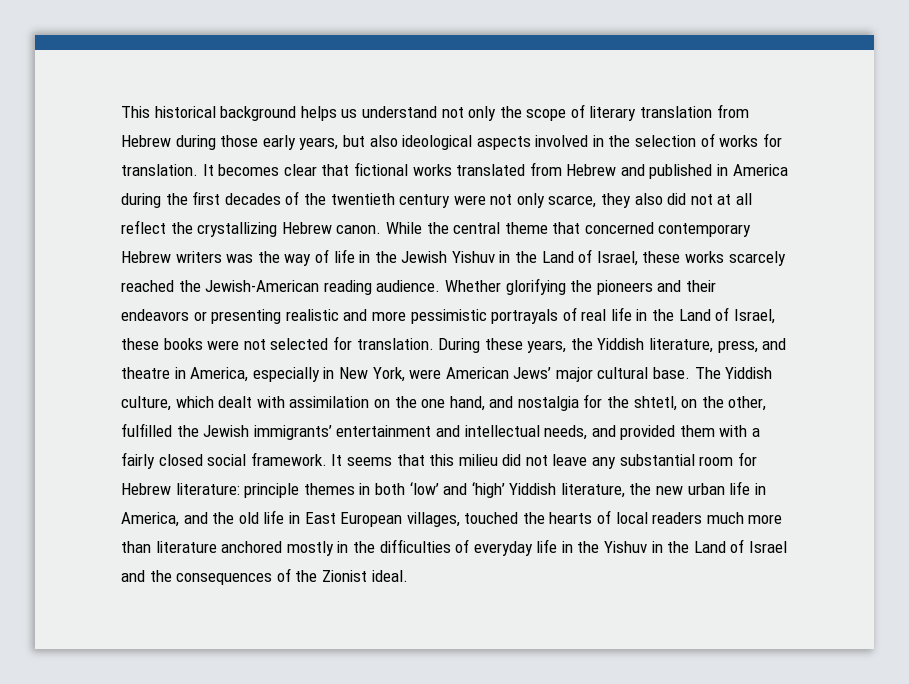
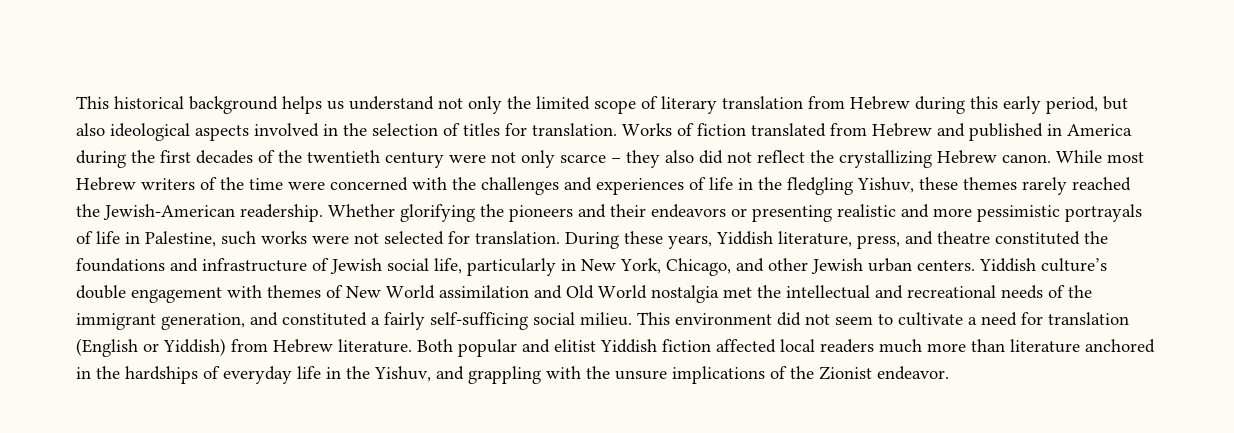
(522, 112) none -> [536,96,590,110] limited
[220,135,339,150] those early years, -> [970,96,1098,114] this early period,
[719,133,782,147] [121,162,452,176] works for translation. It becomes clear that fictional works -> [463,123,746,136] titles for translation. Works of fiction
[548,195,597,208] scarce, -> [560,154,621,163] scarce –
[717,193,753,205] at all -> (752, 157) none
[426,222,752,237] [121,249,786,266] the central theme that concerned contemporary Hebrew writers was the way of life in the Jewish Yishuv in the Land of Israel, these works scarcely -> [1107,152,1144,163] [76,177,1067,195] most Hebrew writers of the time were concerned with the challenges and experiences of life in the fledgling Yishuv, these themes rarely
[323,280,441,295] reading audience. -> [240,204,323,222] readership.
[581,307,775,324] [121,338,203,350] real life in the Land of Israel, these books -> [96,231,307,247] life in Palestine, such works
[570,338,593,350] the -> (712, 242) none
[174,367,773,382] [121,394,767,411] [121,423,761,440] [121,452,757,469] [121,481,766,498] [121,510,612,527] in America, especially in New York, were American Jews’ major cultural base. The Yiddish culture, which dealt with assimilation on the one hand, and nostalgia for the shtetl, on the other, fulfilled the Jewish immigrants’ entertainment and intellectual needs, and provided them with a fairly closed social framework. It seems that this milieu did not leave any substantial room for Hebrew literature: principle themes in both ‘low’ and ‘high’ Yiddish literature, the new urban life in America, and the old life in East European villages, touched the hearts of -> [995,231,1108,245] [76,258,1107,276] [76,285,1092,303] [76,312,1129,330] [76,338,776,357] constituted the foundations and infrastructure of Jewish social life, particularly in New York, Chicago, and other Jewish urban centers. Yiddish culture’s double engagement with themes of New World assimilation and Old World nostalgia met the intellectual and recreational needs of the immigrant generation, and constituted a fairly self-sufficing social milieu. This environment did not seem to cultivate a need for translation (English or Yiddish) from Hebrew literature. Both popular and elitist Yiddish fiction affected
[286,539,451,556] mostly in the difficulties -> [76,366,198,384] in the hardships
[604,539,788,553] [121,570,273,585] Yishuv in the Land of Israel and the consequences -> [374,366,765,384] Yishuv, and grappling with the unsure implications
[371,570,408,582] ideal. -> [877,366,949,380] endeavor.

